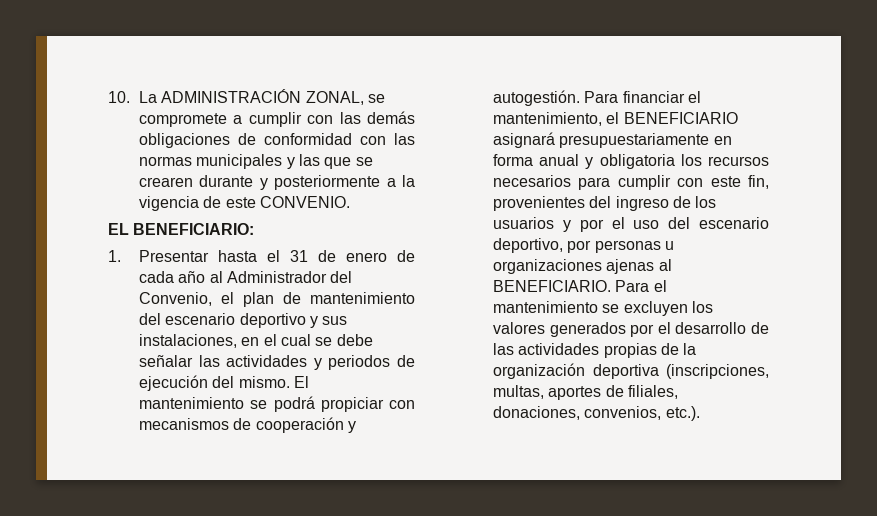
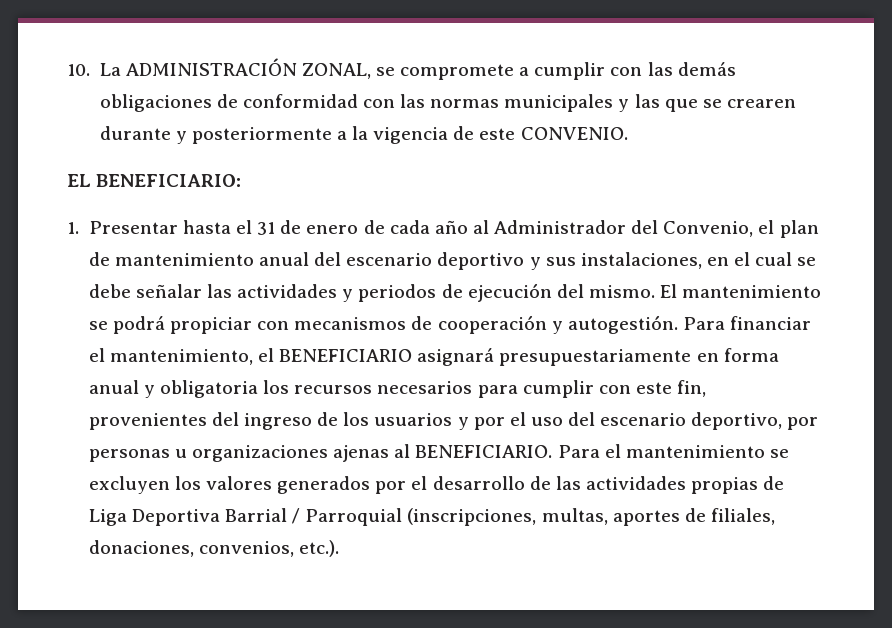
(415, 298) none -> [259,252,310,266] anual
[683,343,697,355] [493,363,659,379] la organización deportiva -> [88,508,403,526] Liga Deportiva Barrial / Parroquial

